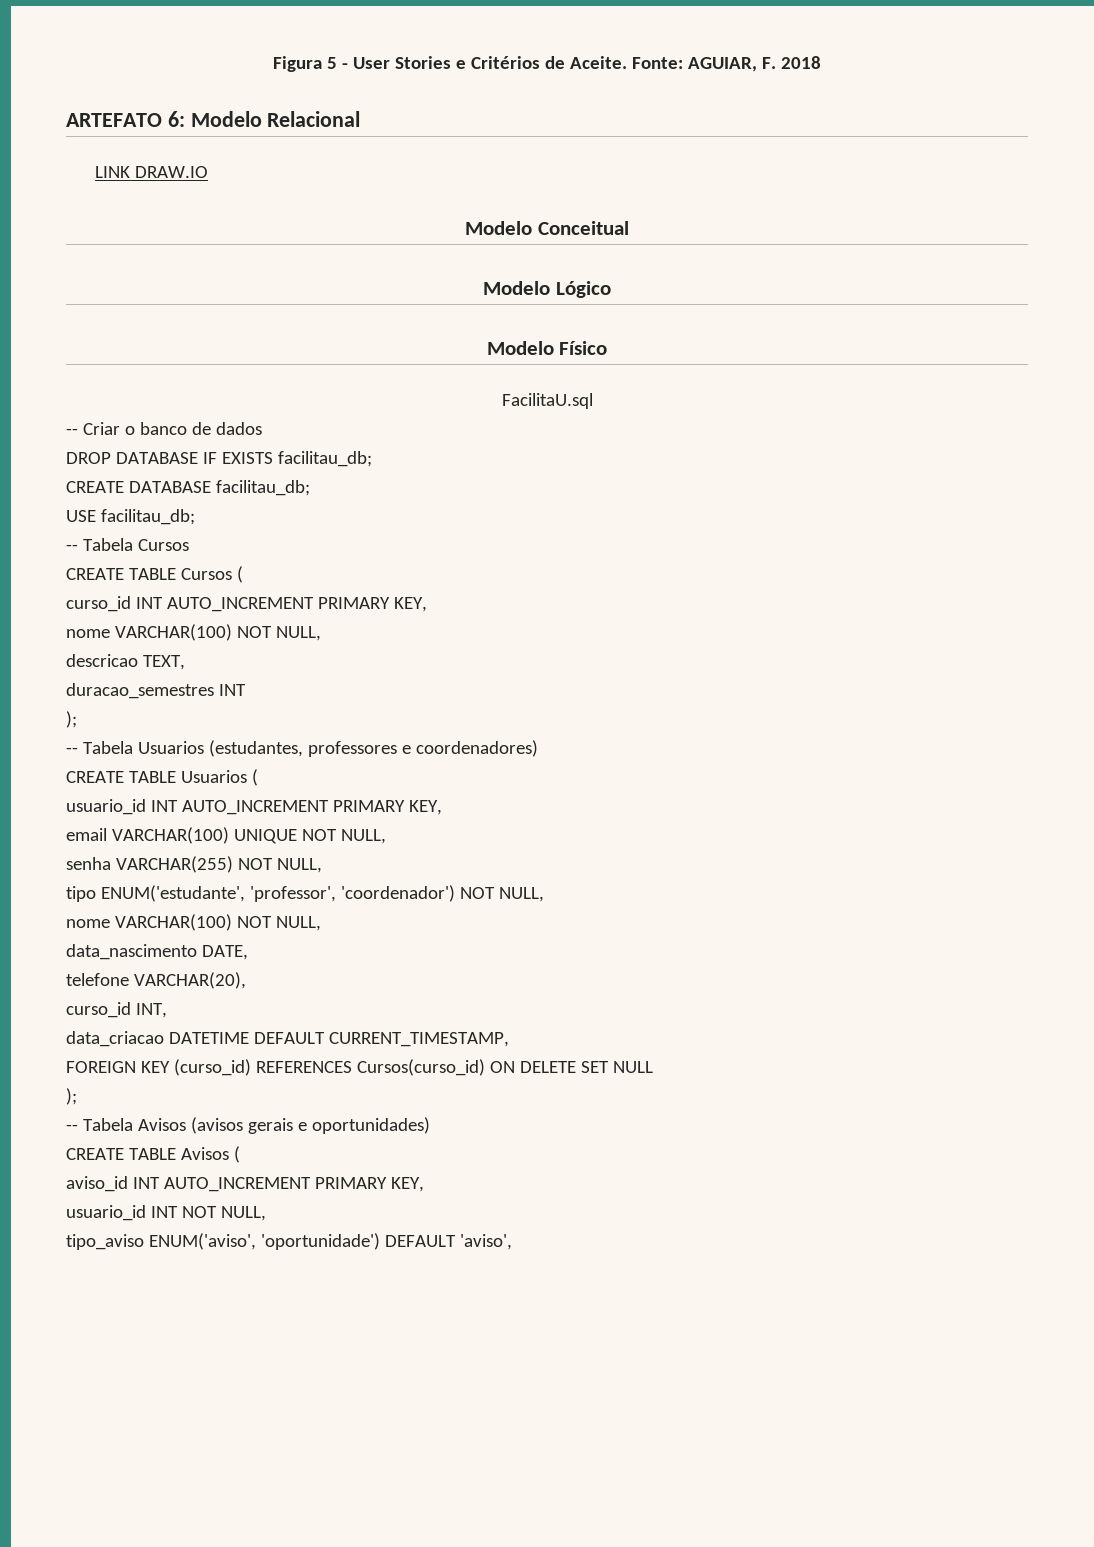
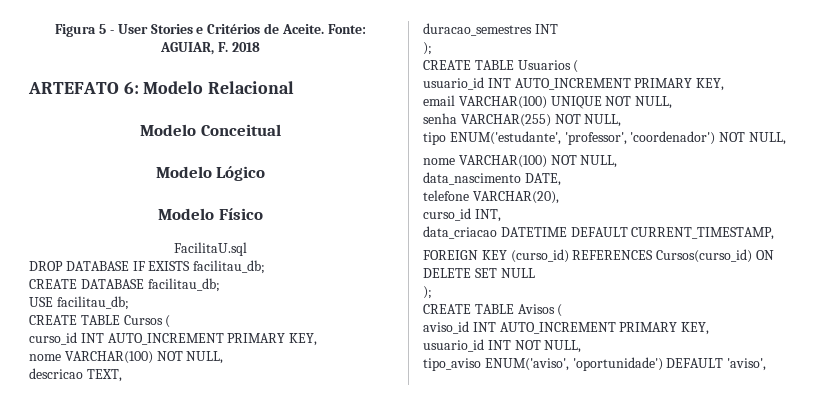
[95,166,209,178] // LINK DRAW.IO -> (295, 87) none
[66,422,262,435] // -- Criar o banco de dados -> (247, 249) none
[66,538,189,551] // -- Tabela Cursos -> (129, 303) none
[66,740,538,757] // -- Tabela Usuarios (estudantes, professores e coordenadores) -> (432, 48) none
[66,1117,430,1134] // -- Tabela Avisos (avisos gerais e oportunidades) -> (432, 292) none

